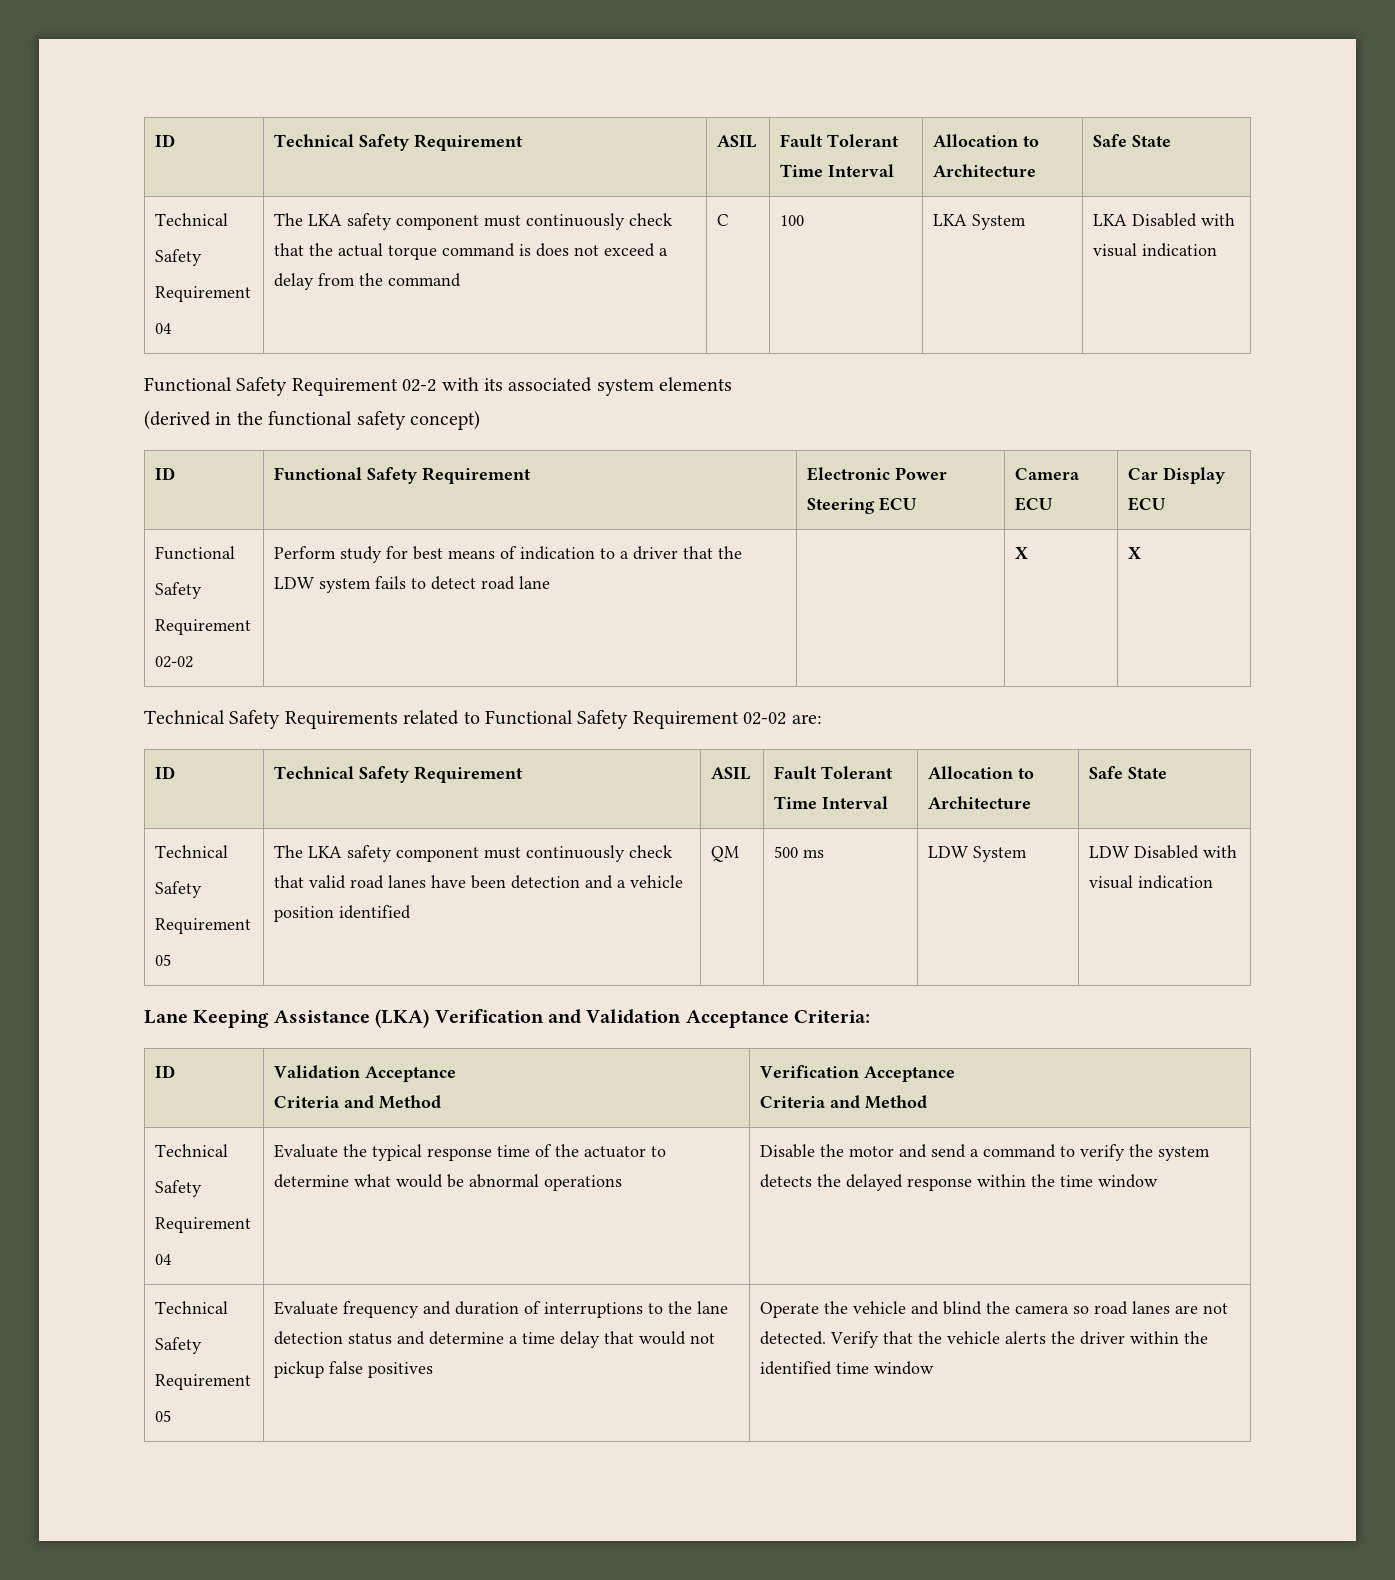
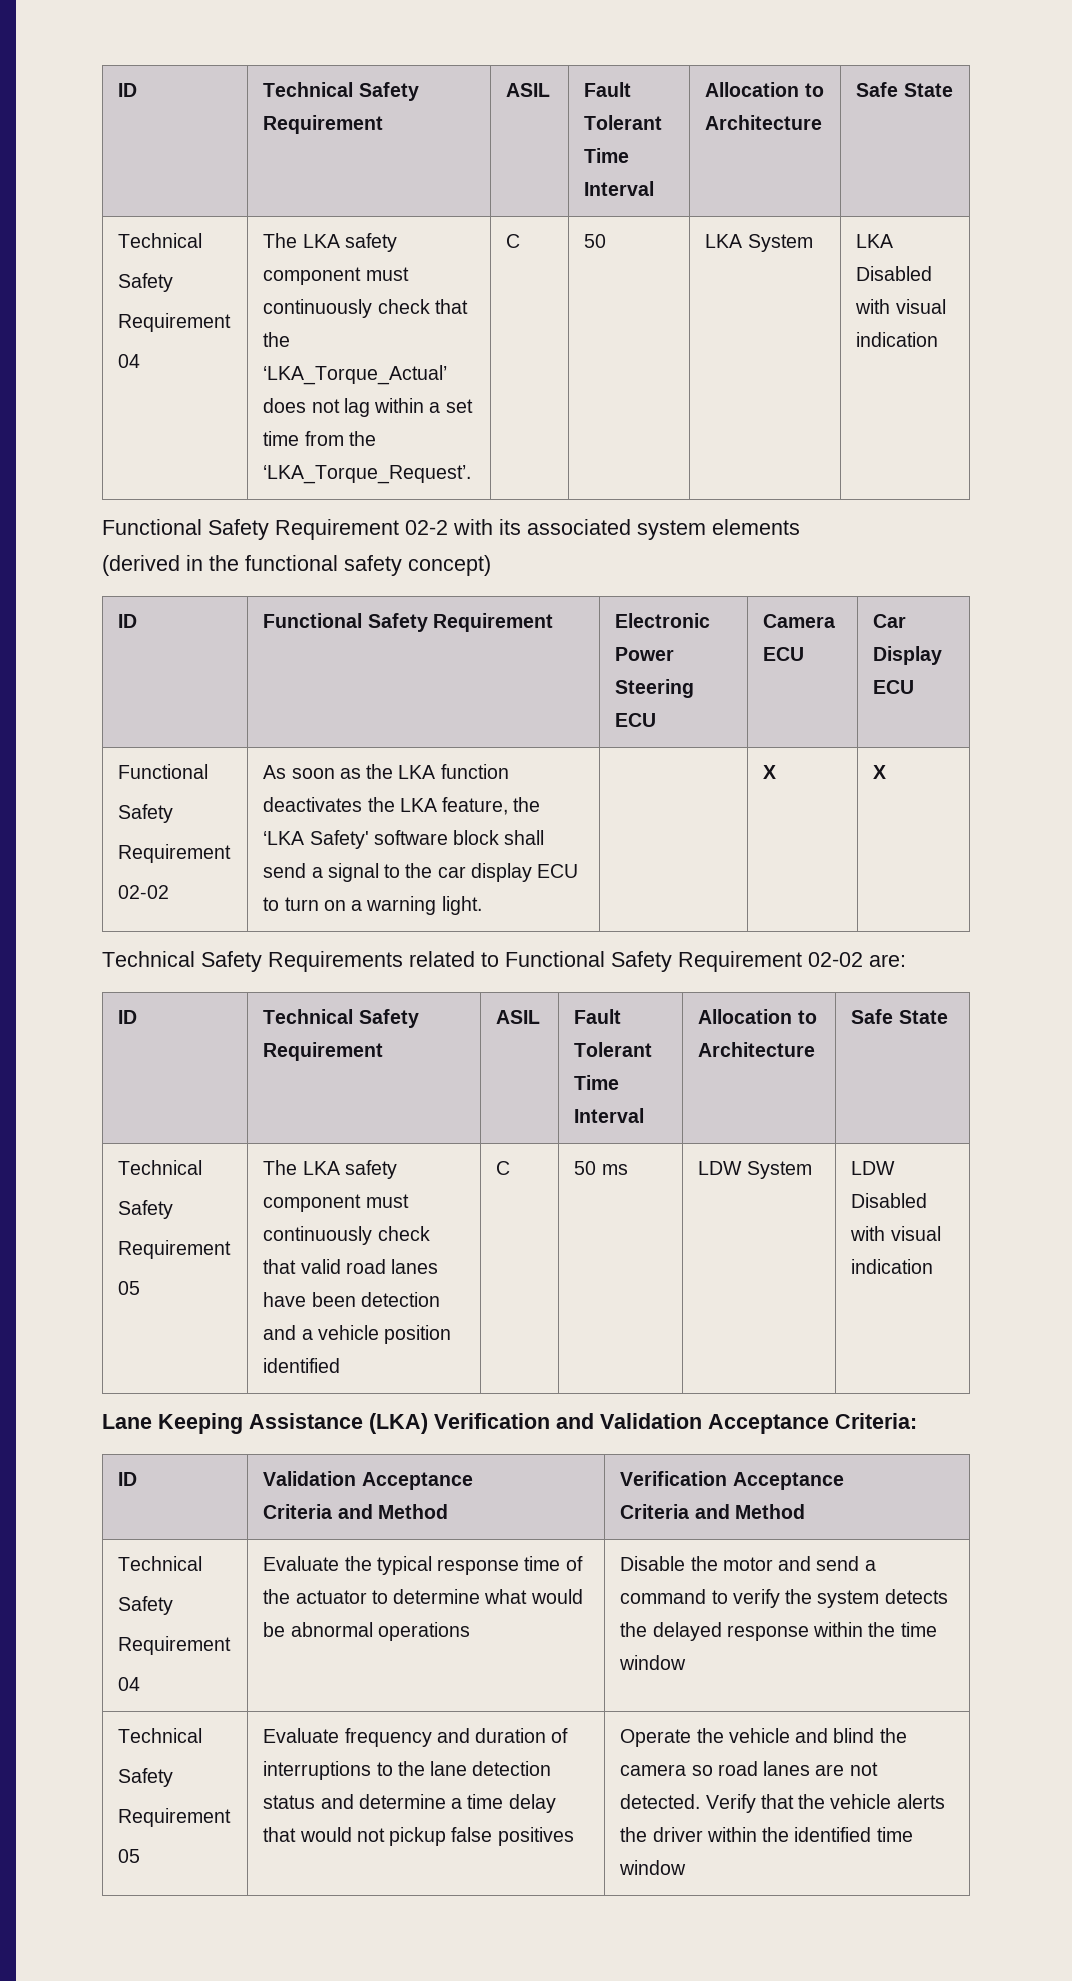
[338,243,669,260] [274,273,315,290] actual torque command is does not exceed a delay -> [263,365,448,385] [263,398,473,417] [263,431,300,446] ‘LKA_Torque_Actual’ does not lag within a set time
[388,273,462,287] [717,214,730,226] [780,215,805,226] command | C | 100 -> [263,465,472,484] [506,234,521,248] [584,234,607,248] ‘LKA_Torque_Request’. | C | 50
[274,546,743,563] [274,576,551,593] Perform study for best means of indication to a driver that the LDW system fails to detect road lane -> [263,764,509,779] [263,797,541,815] [263,830,545,849] [263,863,579,882] [263,896,482,915] As soon as the LKA function deactivates the LKA feature, the ‘LKA Safety' software block shall send a signal to the car display ECU to turn on a warning light.
[711,846,740,862] [774,846,799,858] QM | 500 -> [496,1161,511,1175] [574,1161,597,1175] C | 50

